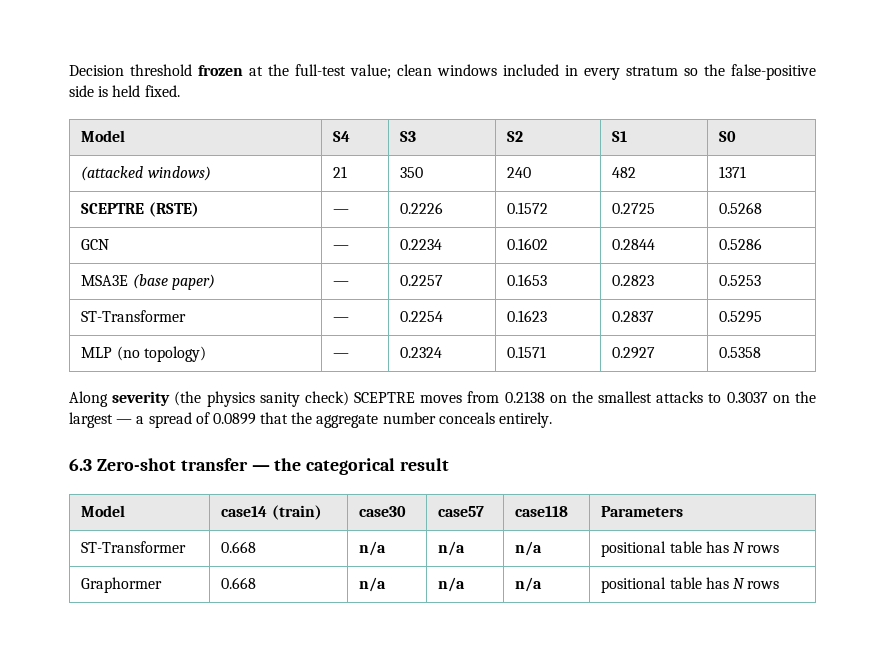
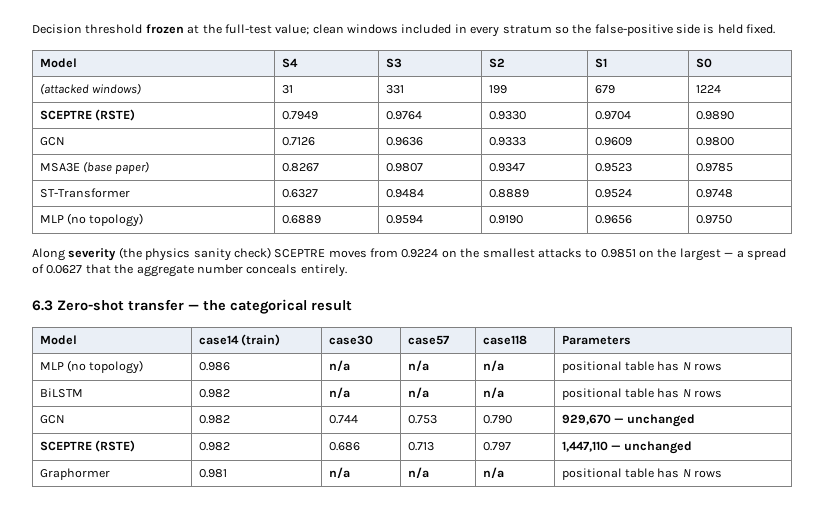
[333,166,348,178] [400,167,424,178] [507,167,532,178] [612,167,637,178] [719,166,747,178] [81,202,199,217] [333,209,350,214] [400,202,444,214] [507,202,549,214] [612,203,656,214] [719,202,763,214] [81,239,110,250] [333,245,350,250] [400,239,443,250] [507,238,549,250] [612,239,656,250] [719,238,763,250] [81,274,215,290] [333,281,350,286] [400,275,444,286] [507,274,548,286] [612,275,655,286] [719,275,762,286] [81,310,187,322] [333,317,350,322] [400,311,444,322] [507,310,548,322] [612,311,655,322] [719,311,763,323] [81,346,206,362] [333,353,350,358] [400,347,443,358] [507,346,547,358] [612,347,656,359] [719,347,762,358] 21 | 350 | 240 | 482 | 1371 // SCEPTRE (RSTE) | — | 0.2226 | 0.1572 | 0.2725 | 0.5268 // GCN | — | 0.2234 | 0.1602 | 0.2844 | 0.5286 // MSA3E (base paper) | — | 0.2257 | 0.1653 | 0.2823 | 0.5253 // ST-Transformer | — | 0.2254 | 0.1623 | 0.2837 | 0.5295 // MLP (no topology) | — | 0.2324 | 0.1571 | 0.2927 | 0.5358 -> [281,85,293,94] [385,85,404,94] [488,85,507,94] [594,85,615,94] [695,85,721,93] [39,109,136,121] [281,111,318,120] [385,111,422,120] [488,111,526,120] [594,111,631,120] [695,111,734,120] [39,137,65,146] [281,137,315,146] [385,137,423,146] [488,137,526,146] [594,137,632,146] [695,137,734,146] [39,161,150,174] [281,163,319,172] [385,163,423,172] [488,163,525,172] [594,163,632,172] [695,163,733,172] [39,188,130,198] [281,189,318,198] [385,189,424,198] [488,189,529,198] [594,189,632,198] [695,189,733,198] [39,213,144,227] [281,215,321,224] [385,215,423,224] [488,215,523,224] [594,215,632,224] [695,215,732,224] 31 | 331 | 199 | 679 | 1224 // SCEPTRE (RSTE) | 0.7949 | 0.9764 | 0.9330 | 0.9704 | 0.9890 // GCN | 0.7126 | 0.9636 | 0.9333 | 0.9609 | 0.9800 // MSA3E (base paper) | 0.8267 | 0.9807 | 0.9347 | 0.9523 | 0.9785 // ST-Transformer | 0.6327 | 0.9484 | 0.8889 | 0.9524 | 0.9748 // MLP (no topology) | 0.6889 | 0.9594 | 0.9190 | 0.9656 | 0.9750
[504,391,545,403] 0.2138 -> [401,249,439,258] 0.9224
[726,392,768,403] 0.3037 -> [600,249,636,258] 0.9851
[212,413,256,425] 0.0899 -> [46,265,83,274] 0.0627
[81,541,187,553] [221,541,257,553] [359,541,387,556] [438,541,466,556] [515,541,543,556] [601,541,780,557] [81,577,163,593] [221,577,257,589] [359,577,387,592] [438,577,466,592] [515,577,543,592] [601,577,780,593] ST-Transformer | 0.668 | n/a | n/a | n/a | positional table has N rows // Graphormer | 0.668 | n/a | n/a | n/a | positional table has N rows -> [39,360,144,374] [198,362,230,371] [328,360,350,372] [407,360,429,372] [482,360,504,372] [561,361,723,373] [39,388,83,398] [198,389,230,398] [328,387,350,399] [407,387,429,399] [482,387,504,399] [561,388,723,400] [39,415,65,424] [198,415,230,424] [328,415,358,424] [407,415,437,424] [482,415,512,424] [561,414,696,427] [39,440,136,452] [198,442,230,451] [328,442,360,451] [407,442,434,451] [482,442,511,451] [561,441,693,454] [39,468,110,480] [198,469,227,478] [328,467,350,479] [407,467,429,479] [482,467,504,479] [561,468,723,480] MLP (no topology) | 0.986 | n/a | n/a | n/a | positional table has N rows // BiLSTM | 0.982 | n/a | n/a | n/a | positional table has N rows // GCN | 0.982 | 0.744 | 0.753 | 0.790 | 929,670 — unchanged // SCEPTRE (RSTE) | 0.982 | 0.686 | 0.713 | 0.797 | 1,447,110 — unchanged // Graphormer | 0.981 | n/a | n/a | n/a | positional table has N rows

